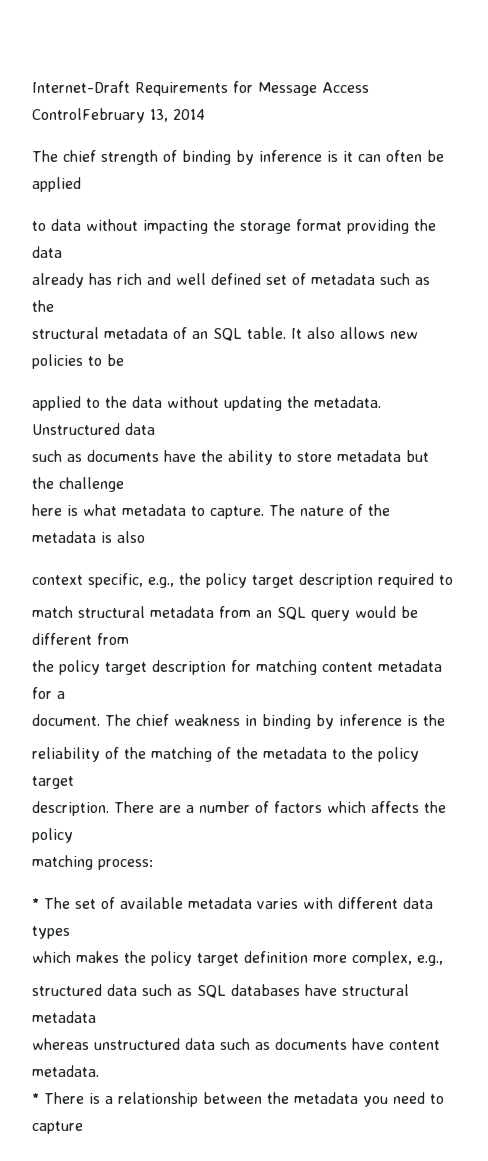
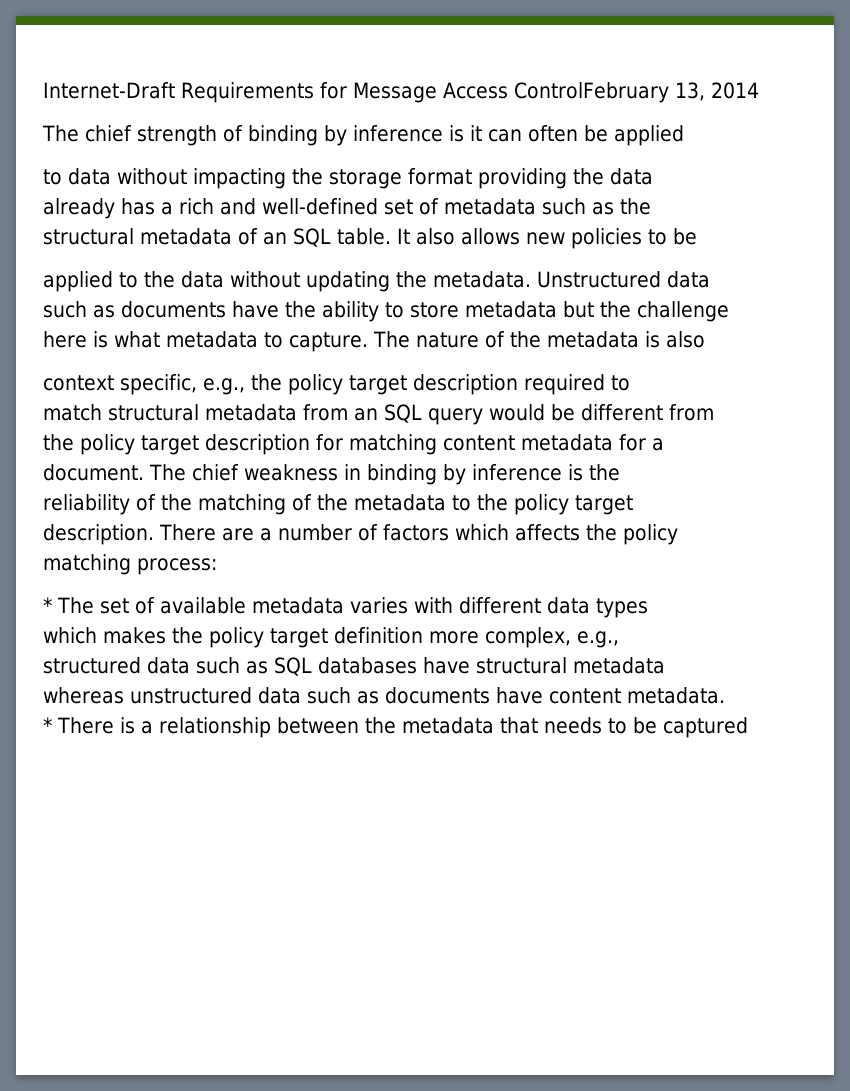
(112, 279) none -> [161,202,173,215] a
[176,273,261,285] well defined -> [262,198,378,215] well-defined
[363,1092,444,1107] [32,1121,83,1134] you need to capture -> [500,717,748,738] that needs to be captured

